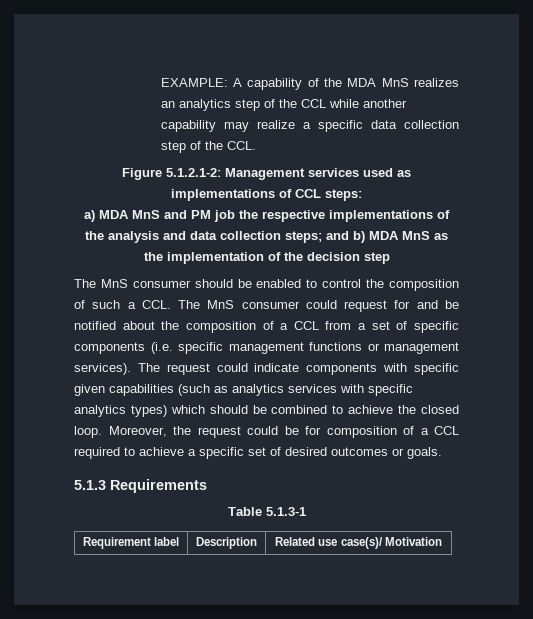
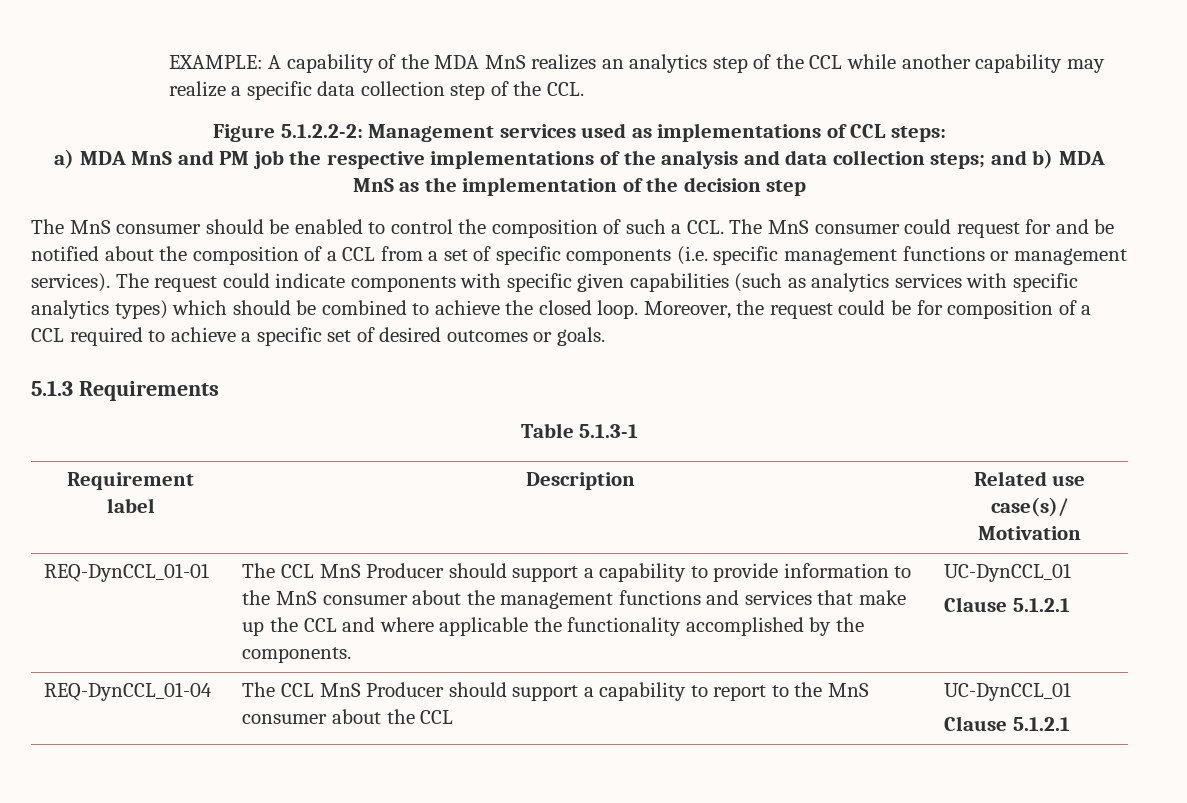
[166,168,221,177] 5.1.2.1-2: -> [280,124,363,138] 5.1.2.2-2:
(442, 541) none -> [44,563,210,582] [242,563,912,582] [242,590,906,609] [242,617,864,636] [242,647,352,663] [944,563,1072,582] [944,597,1071,612] [44,682,213,701] [242,682,869,701] [242,709,454,724] [944,682,1072,701] [944,716,1071,731] // REQ-DynCCL_01-01 | The CCL MnS Producer should support a capability to provide information to the MnS consumer about the management functions and services that make up the CCL and where applicable the functionality accomplished by the components. | UC-DynCCL_01 // Clause 5.1.2.1 // REQ-DynCCL_01-04 | The CCL MnS Producer should support a capability to report to the MnS consumer about the CCL | UC-DynCCL_01 // Clause 5.1.2.1

